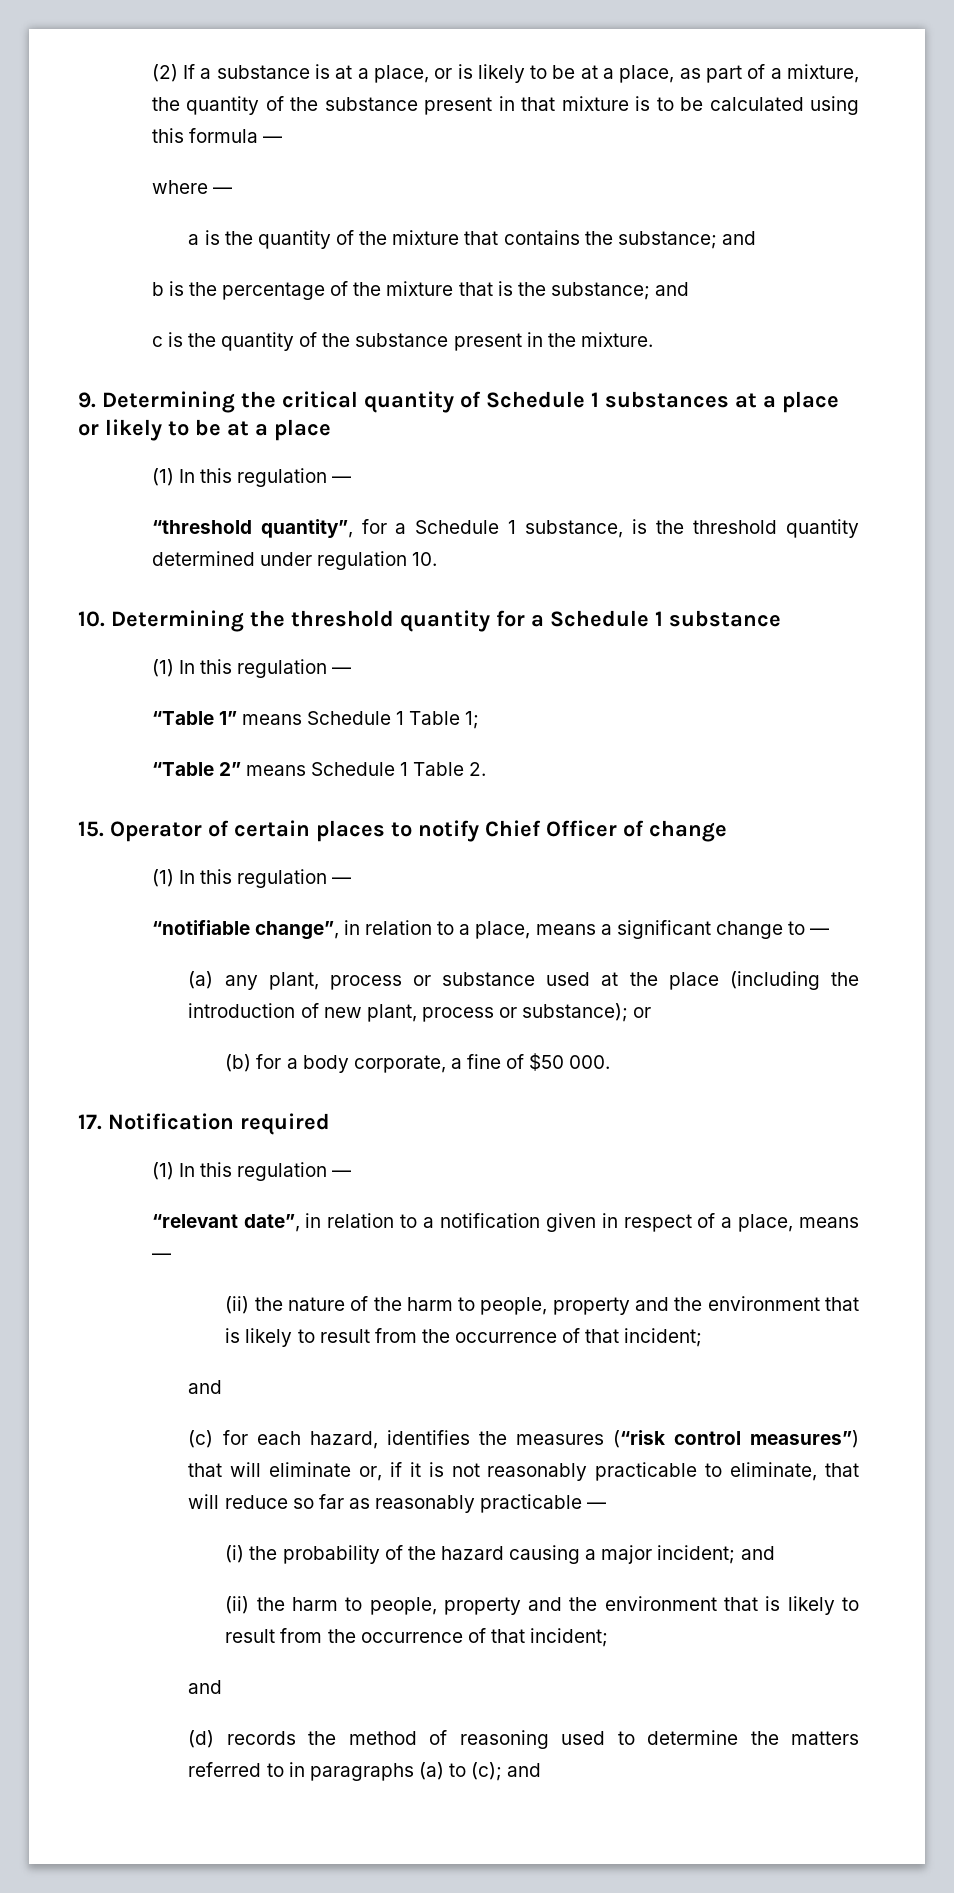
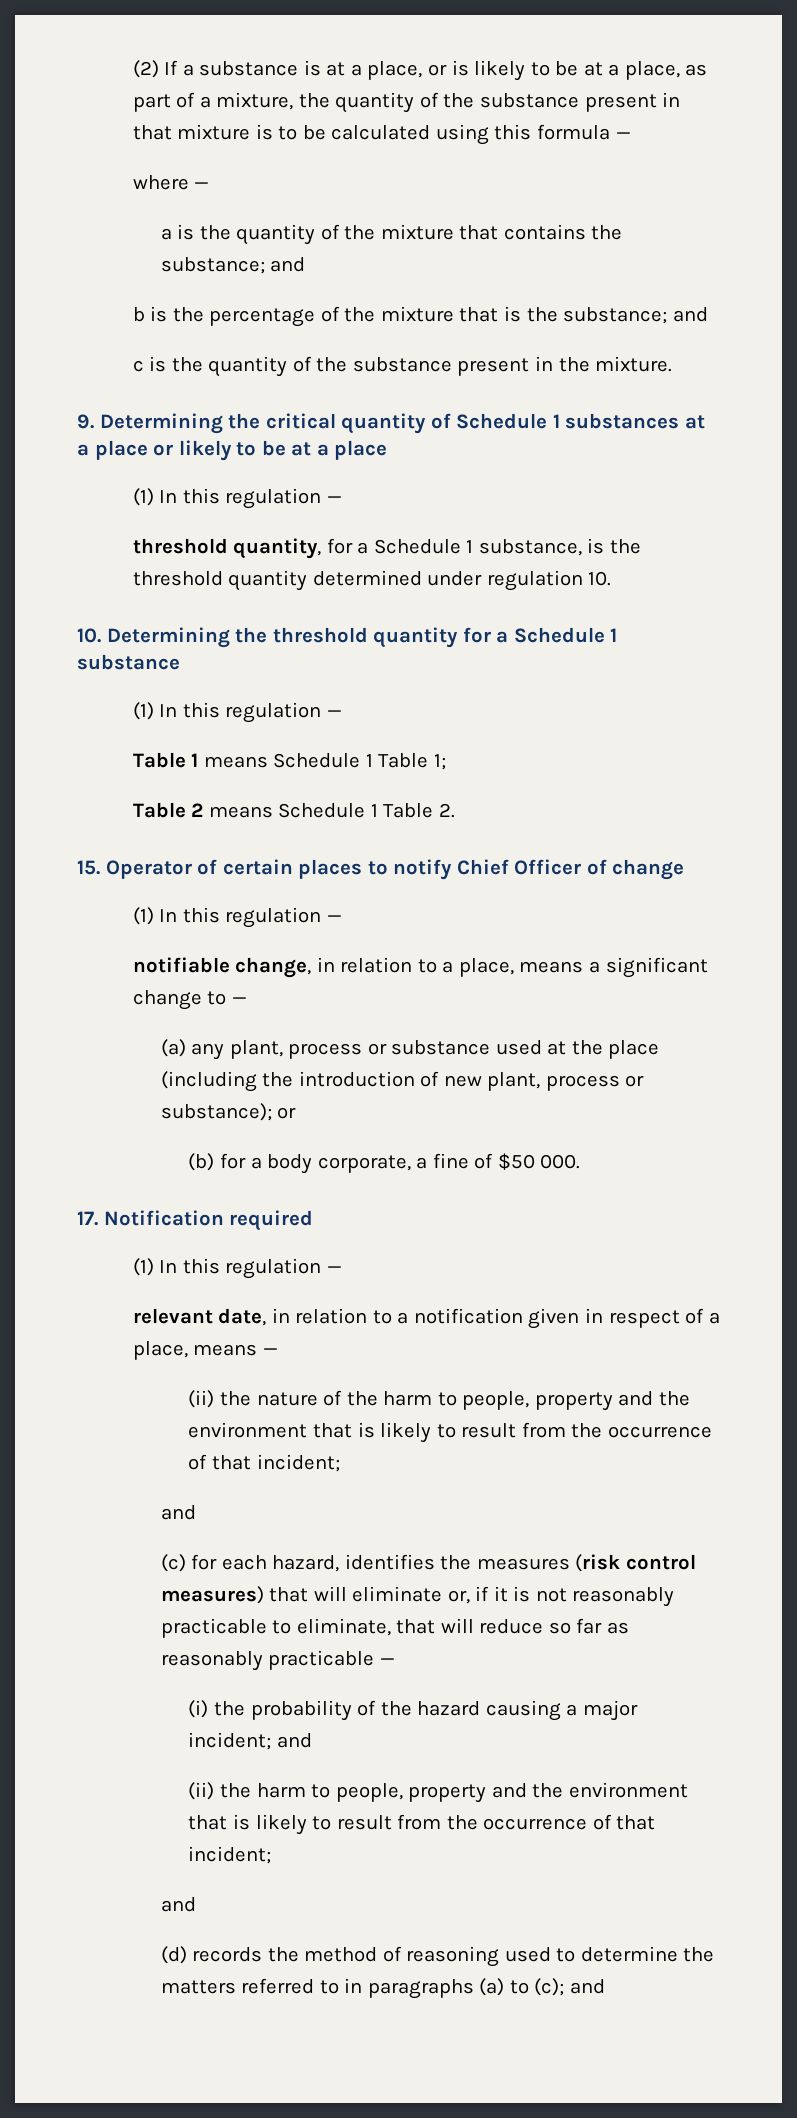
[151,519,353,538] “threshold quantity”, -> [132,538,322,559] threshold quantity,
[151,711,237,725] “Table 1” -> [132,752,199,768] Table 1
[151,762,241,776] “Table 2” -> [132,802,204,818] Table 2
[151,920,339,940] “notifiable change”, -> [132,957,312,978] notifiable change,
[151,1214,300,1232] “relevant date”, -> [132,1308,267,1326] relevant date,
[612,1430,859,1448] (“risk control measures”) -> [575,1554,696,1572] [160,1586,264,1604] (risk control measures)

